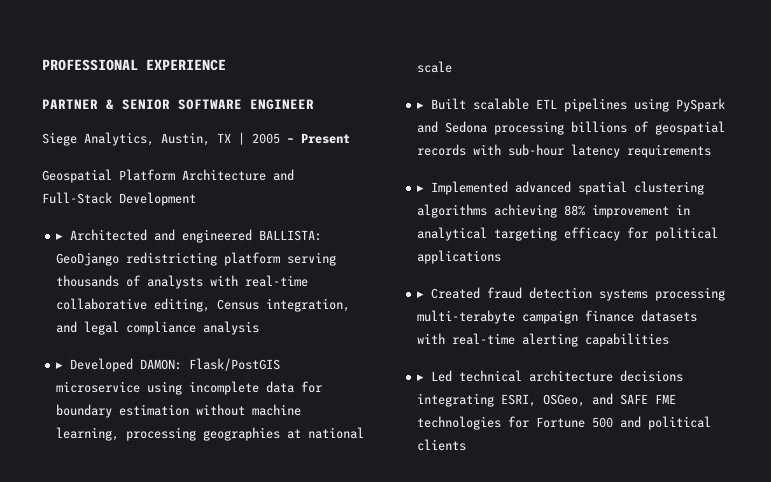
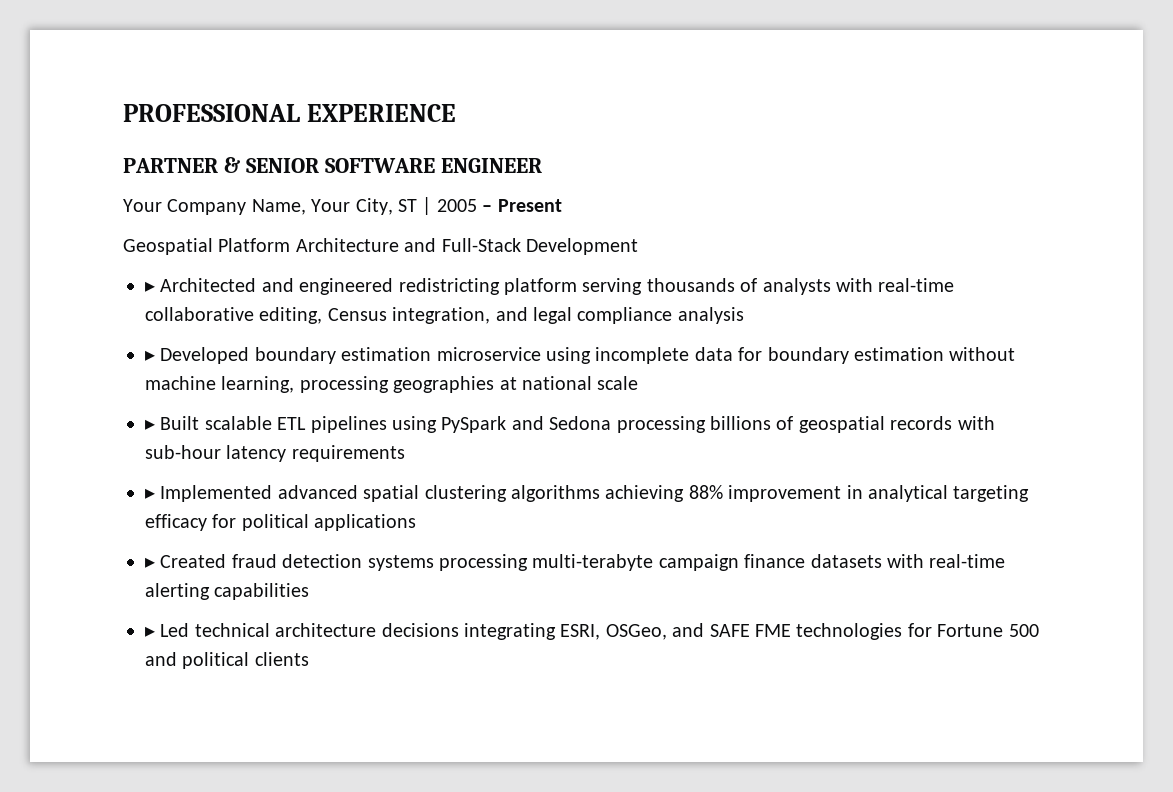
[42,132,231,146] Siege Analytics, Austin, TX -> [123,198,417,215] Your Company Name, Your City, ST
[259,230,323,241] [56,252,120,266] BALLISTA: GeoDjango -> (394, 286) none
[140,358,281,371] DAMON: Flask/PostGIS -> [254,347,432,364] boundary estimation

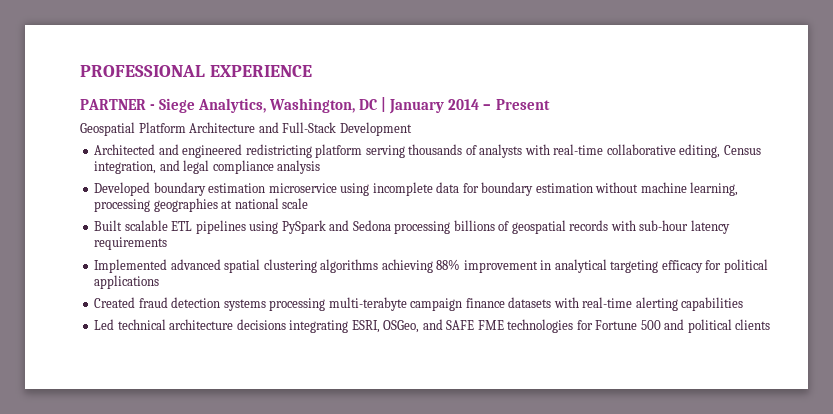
[223,157,542,173] [123,197,477,215] & SENIOR SOFTWARE ENGINEER // Your Company Name, Your City, ST | 2005 -> [150,97,480,114] - Siege Analytics, Washington, DC | January 2014
[145,281,155,292] ▸ -> (412, 129) none
[145,350,155,361] ▸ -> (321, 167) none
[145,419,155,430] ▸ -> (309, 203) none
[145,488,155,499] ▸ -> (168, 243) none
[145,557,155,568] ▸ -> (160, 282) none
[145,626,155,637] ▸ -> (744, 304) none

